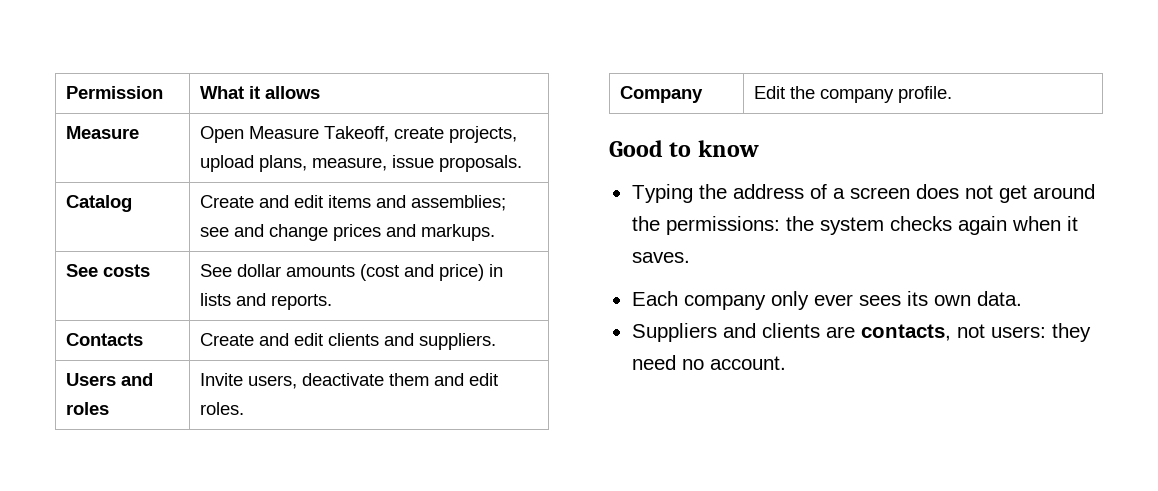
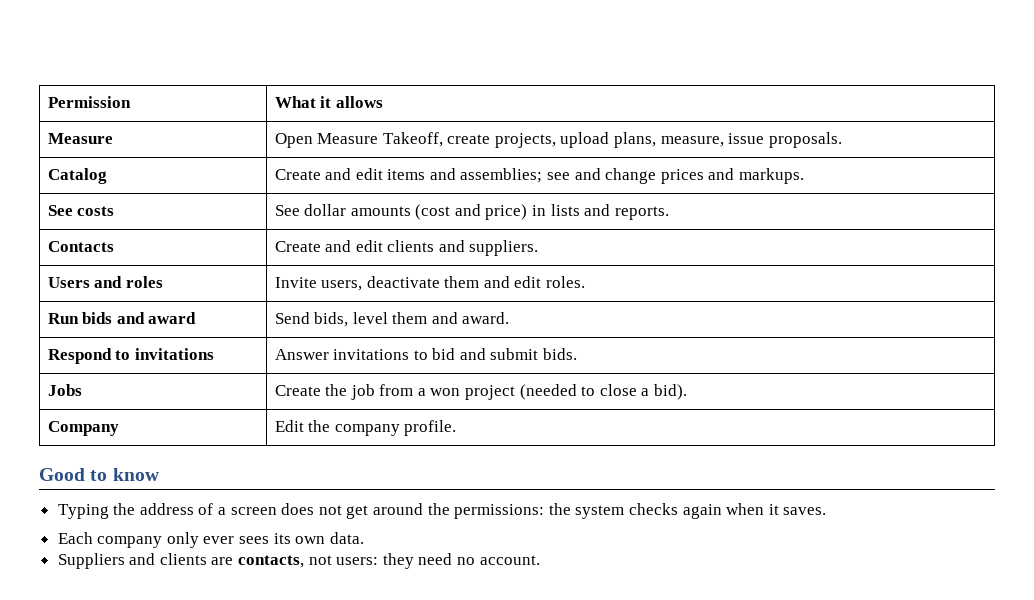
(244, 408) none -> [47,312,197,324] [274,312,510,327] [47,348,214,364] [274,348,578,360] [47,384,82,396] [274,384,688,400] // Run bids and award | Send bids, level them and award. // Respond to invitations | Answer invitations to bid and submit bids. // Jobs | Create the job from a won project (needed to close a bid).

